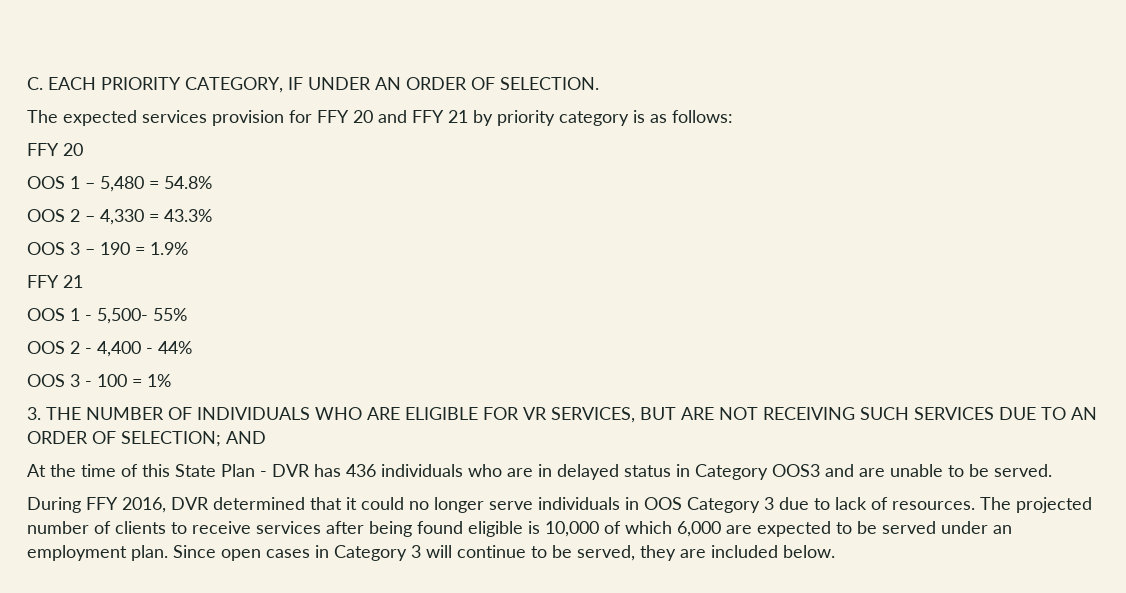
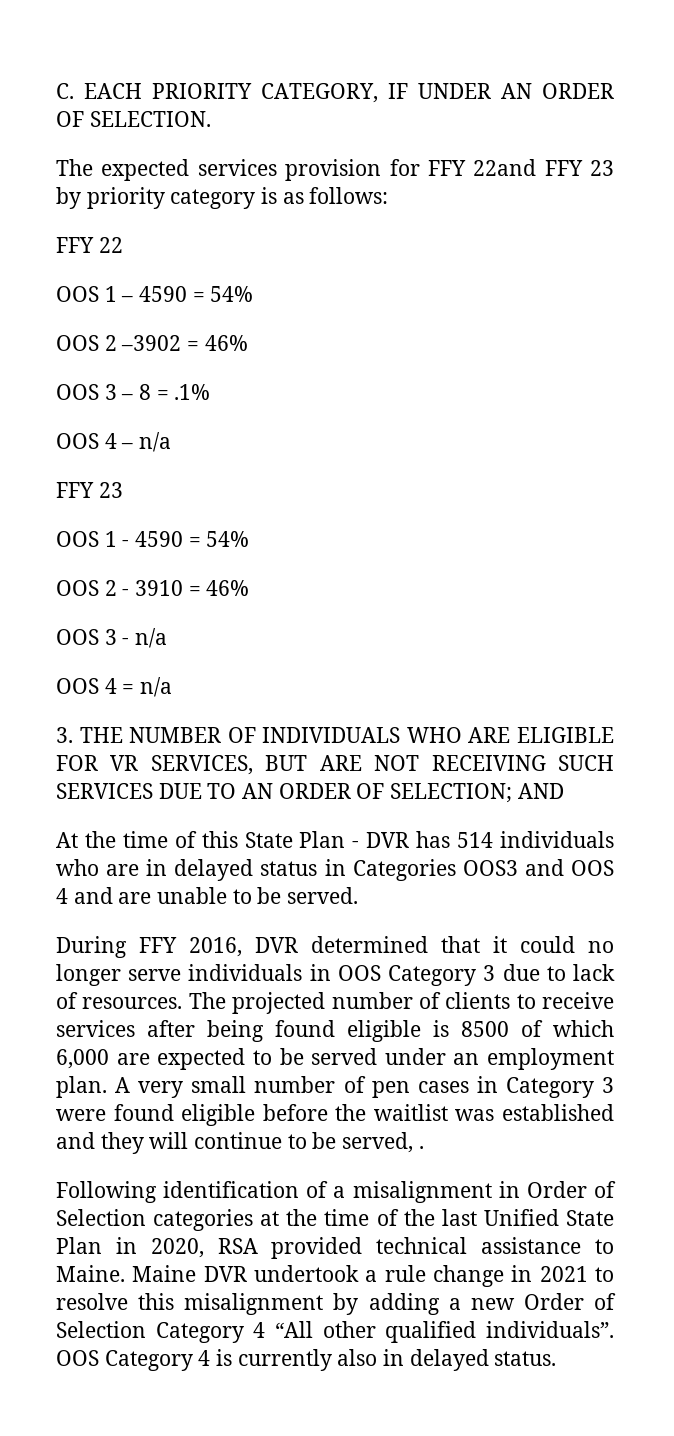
[353,110,468,123] 20 and FFY 21 -> [473,159,614,176] 22and FFY 23
[63,143,83,156] [27,176,212,192] [27,209,212,225] [27,242,188,255] [27,275,83,288] [27,308,187,324] [27,341,192,357] [27,374,171,387] 20 // OOS 1 – 5,480 = 54.8% // OOS 2 – 4,330 = 43.3% // OOS 3 – 190 = 1.9% // FFY 21 // OOS 1 - 5,500- 55% // OOS 2 - 4,400 - 44% // OOS 3 - 100 = 1% -> [98,237,123,253] [56,286,254,302] [56,335,248,351] [56,384,211,400] [56,432,172,452] [56,482,123,498] [56,531,250,547] [56,580,250,596] [56,628,168,648] [56,677,173,697] 22 // OOS 1 – 4590 = 54% // OOS 2 –3902 = 46% // OOS 3 – 8 = .1% // OOS 4 – n/a // FFY 23 // OOS 1 - 4590 = 54% // OOS 2 - 3910 = 46% // OOS 3 - n/a // OOS 4 = n/a
[346,464,376,477] 436 -> [457,832,494,848] 514
[695,464,768,480] Category -> [352,859,456,881] Categories
(854, 470) none -> [570,860,614,876] [56,887,113,904] OOS 4 and
[545,521,599,537] 10,000 -> [461,1021,509,1037] 8500
[173,545,421,561] Since open cases in Category 3 -> [115,1076,615,1098] [56,1104,614,1126] [56,1132,144,1154] A very small number of pen cases in Category 3 were found eligible before the waitlist was established and they
[640,545,835,561] they are included below. -> [418,1146,424,1149] [56,1181,617,1203] [56,1209,614,1231] [56,1237,614,1259] [56,1265,614,1287] [56,1293,616,1315] [56,1321,614,1343] [56,1349,557,1371] . // Following identification of a misalignment in Order of Selection categories at the time of the last Unified State Plan in 2020, RSA provided technical assistance to Maine. Maine DVR undertook a rule change in 2021 to resolve this misalignment by adding a new Order of Selection Category 4 “All other qualified individuals”. OOS Category 4 is currently also in delayed status.

